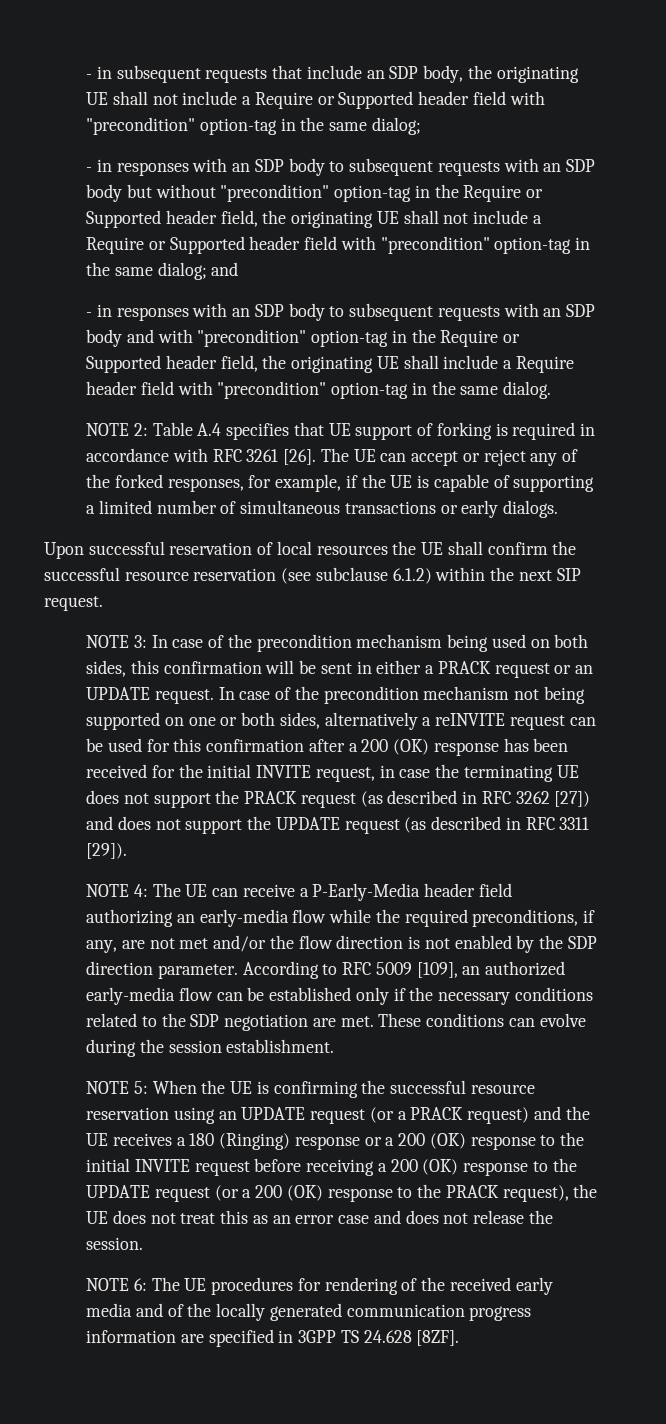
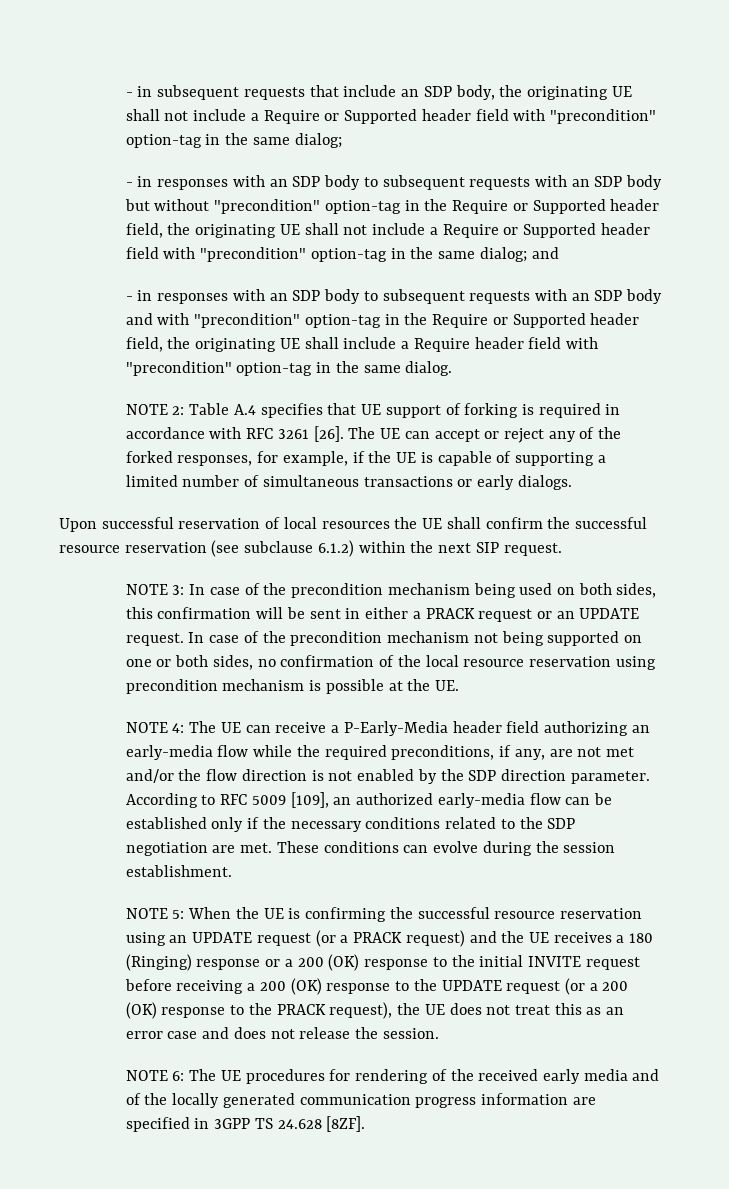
[324,712,596,730] [86,738,569,756] [86,764,579,782] [86,790,591,808] [86,816,590,834] [86,843,128,859] alternatively a reINVITE request can be used for this confirmation after a 200 (OK) response has been received for the initial INVITE request, in case the terminating UE does not support the PRACK request (as described in RFC 3262 [27]) and does not support the UPDATE request (as described in RFC 3311 [29]). -> [257,655,656,670] [125,679,460,694] no confirmation of the local resource reservation using precondition mechanism is possible at the UE.

